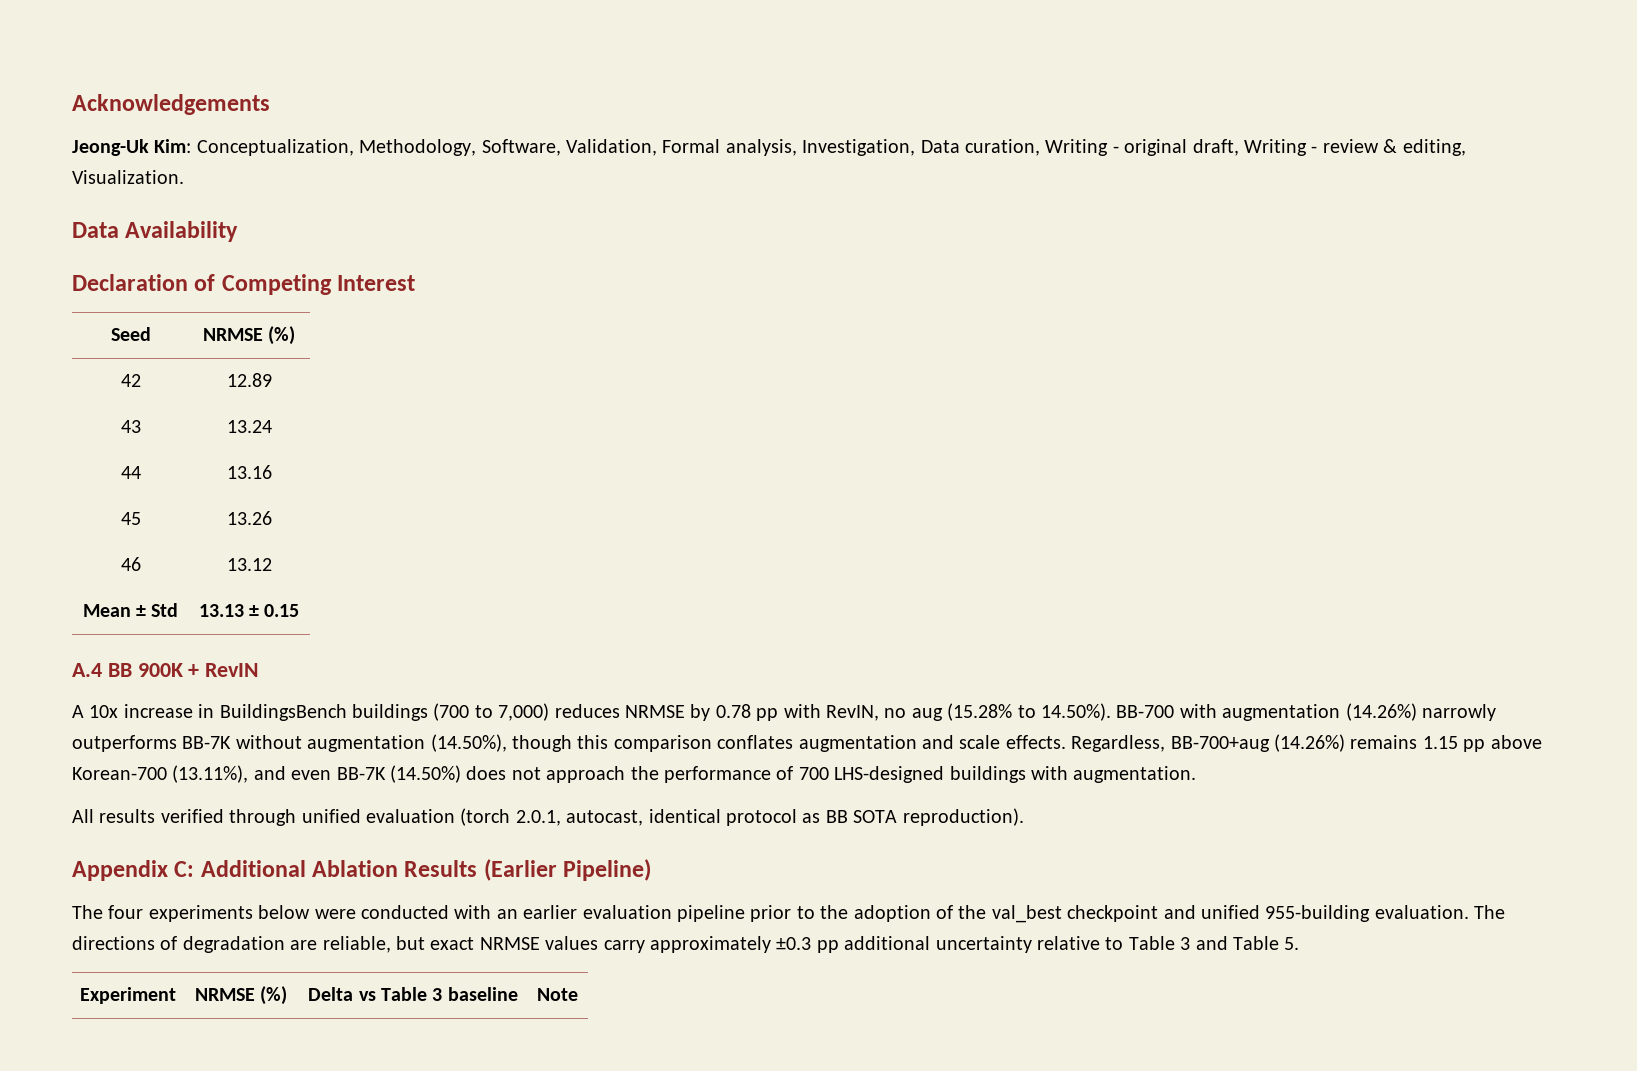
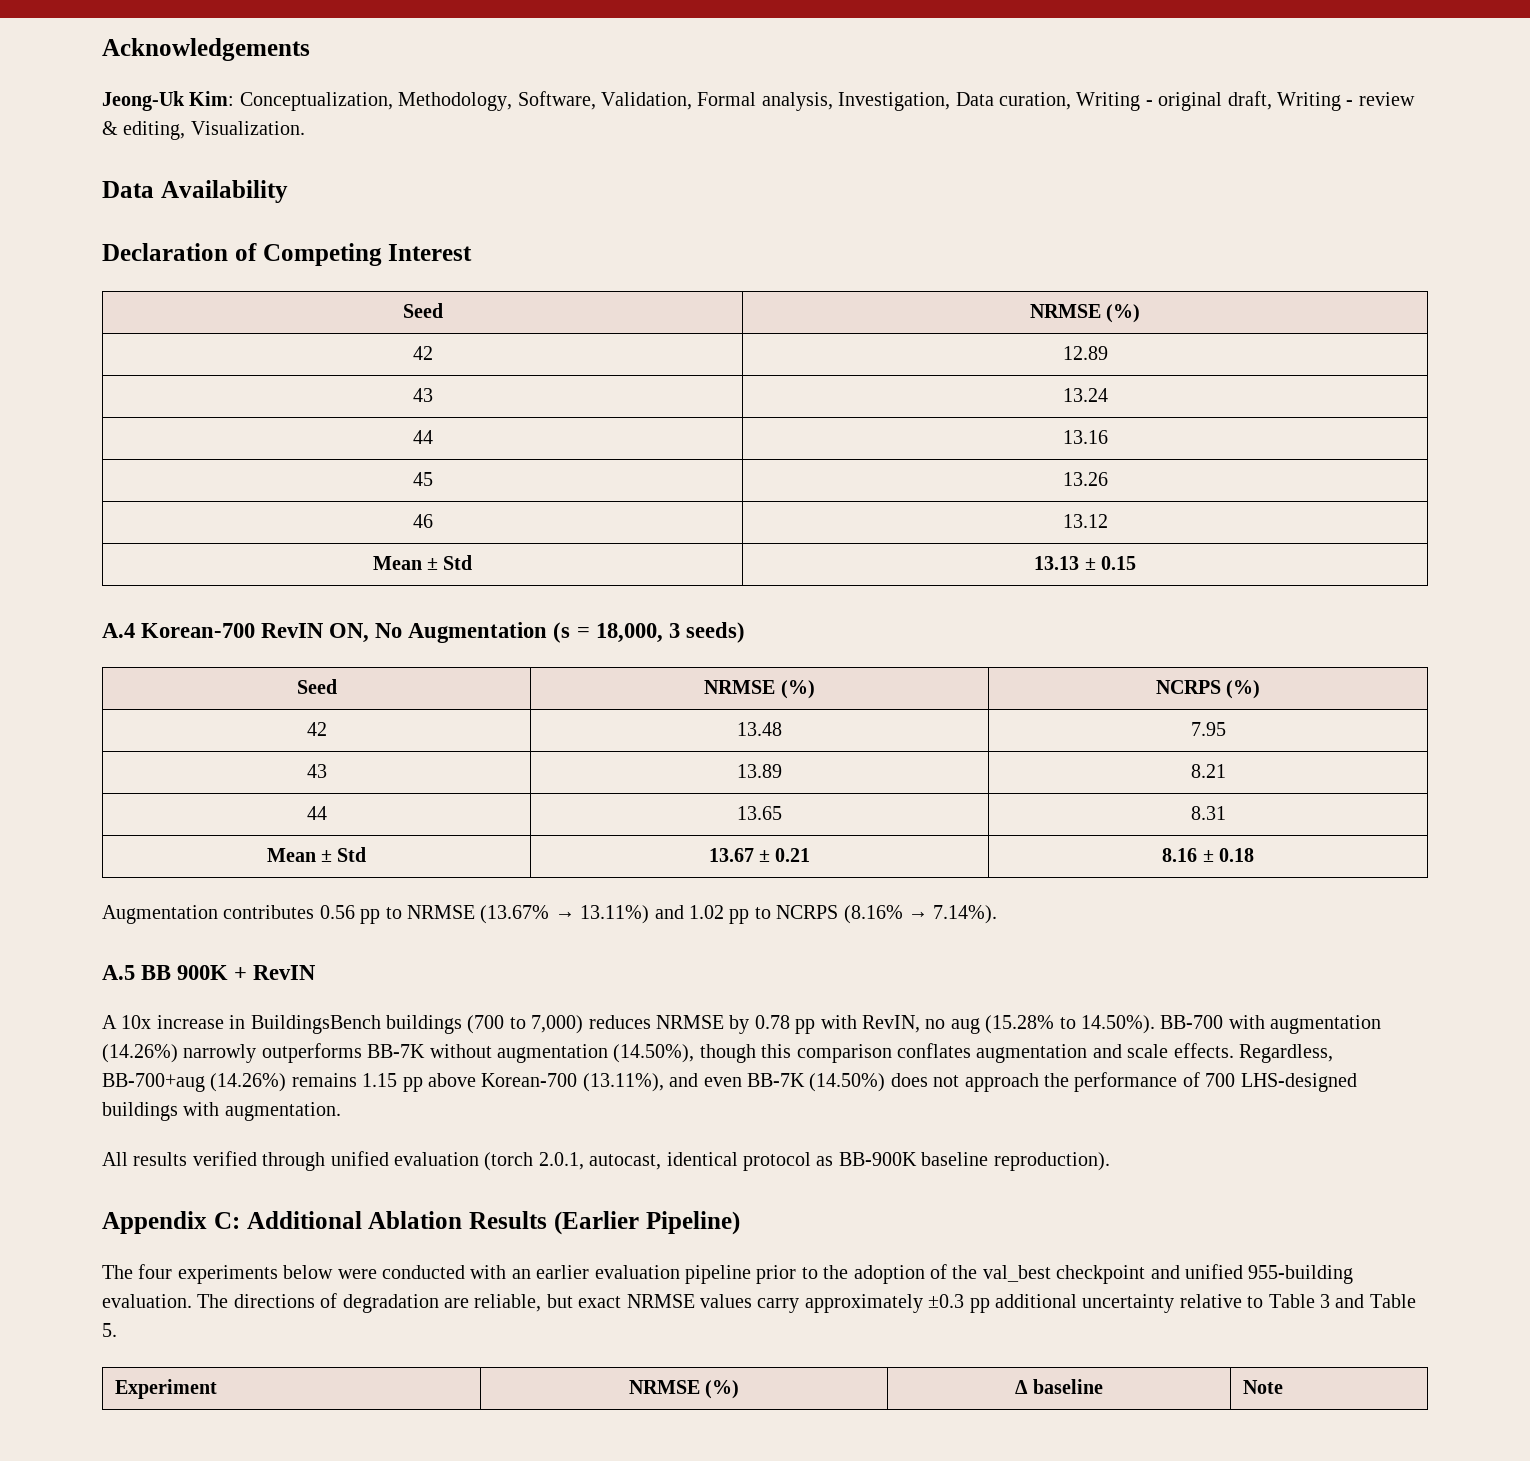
(102, 670) none -> [141,622,745,643] [296,679,337,694] [704,680,815,699] [1155,680,1261,699] [306,722,327,736] [737,722,782,736] [1190,722,1226,736] [306,764,327,778] [737,764,782,778] [1190,764,1226,778] [306,806,327,820] [737,806,782,820] [1190,806,1226,820] [266,847,367,862] [708,848,811,862] [1162,848,1254,862] [102,905,998,924] [102,965,135,980] Korean-700 RevIN ON, No Augmentation (s = 18,000, 3 seeds) // Seed | NRMSE (%) | NCRPS (%) // 42 | 13.48 | 7.95 // 43 | 13.89 | 8.21 // 44 | 13.65 | 8.31 // Mean ± Std | 13.67 ± 0.21 | 8.16 ± 0.18 // Augmentation contributes 0.56 pp to NRMSE (13.67% → 13.11%) and 1.02 pp to NCRPS (8.16% → 7.14%). // A.5
[825,810,898,823] BB SOTA -> [838,1152,989,1166] BB-900K baseline
[308,987,443,1001] Delta vs Table 3 -> [1014,1380,1028,1394] Δ

